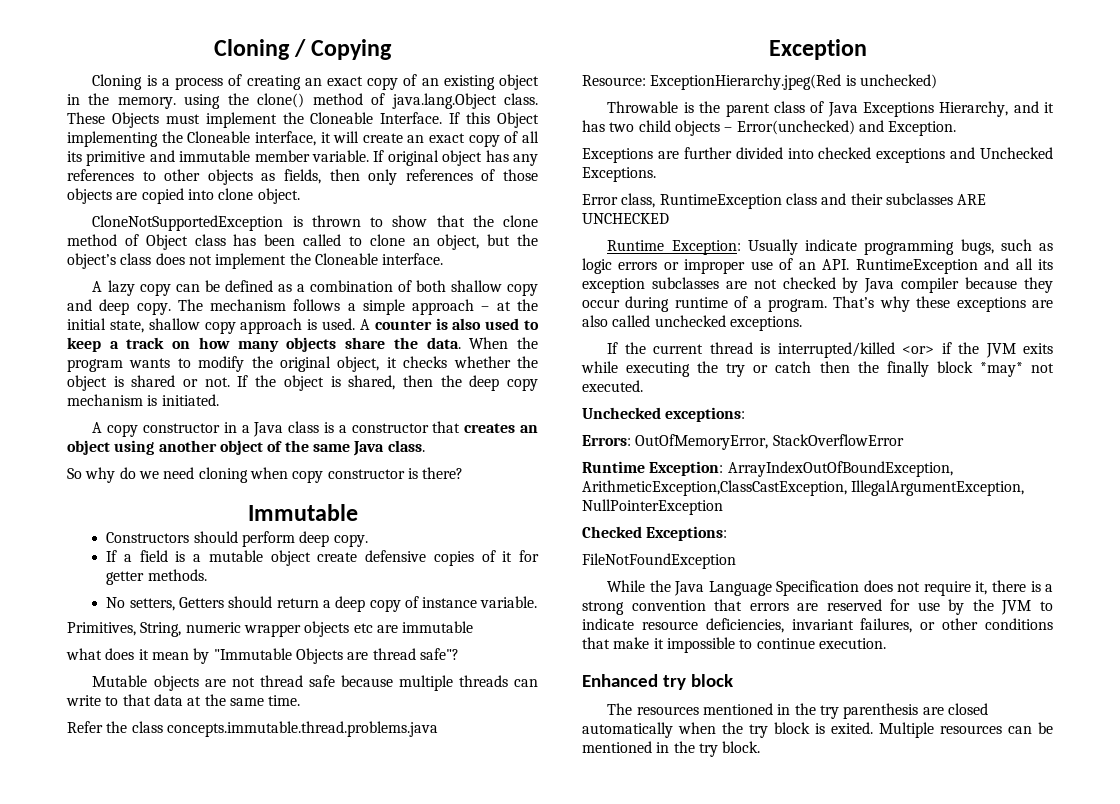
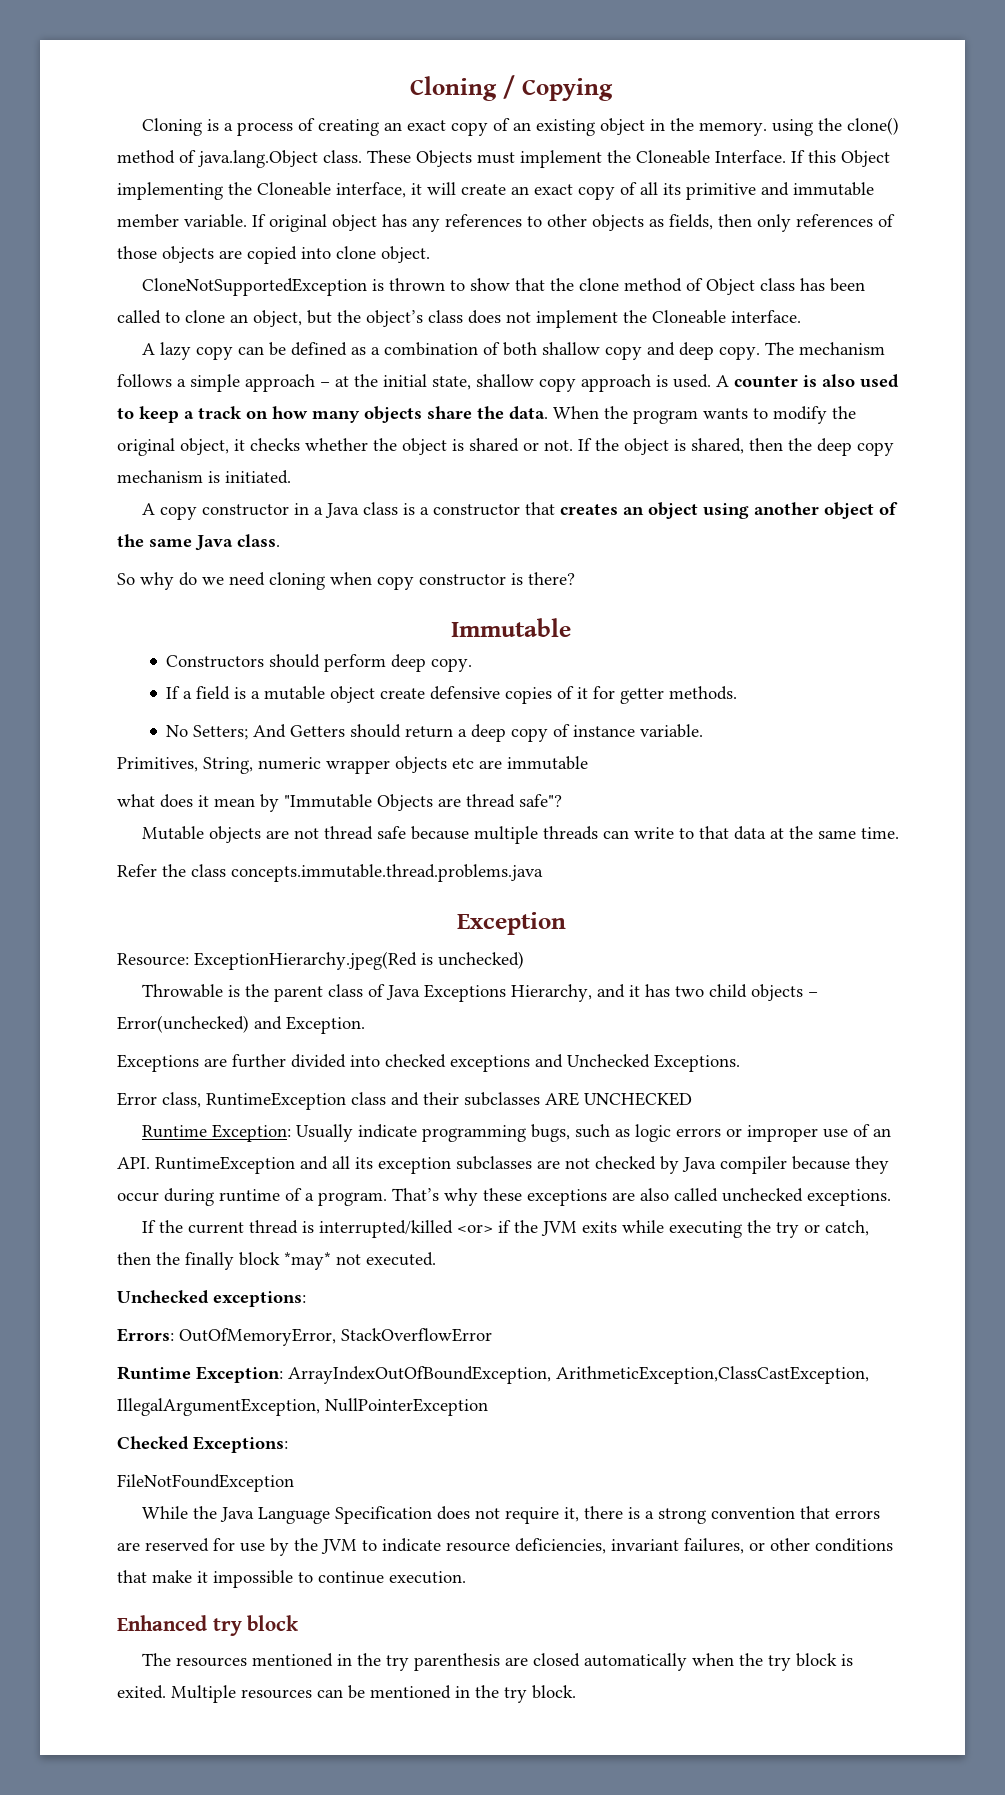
[129,598,175,611] setters, -> [193,724,287,740] Setters; And
[775,361,812,373] catch -> [824,1220,869,1236] catch,

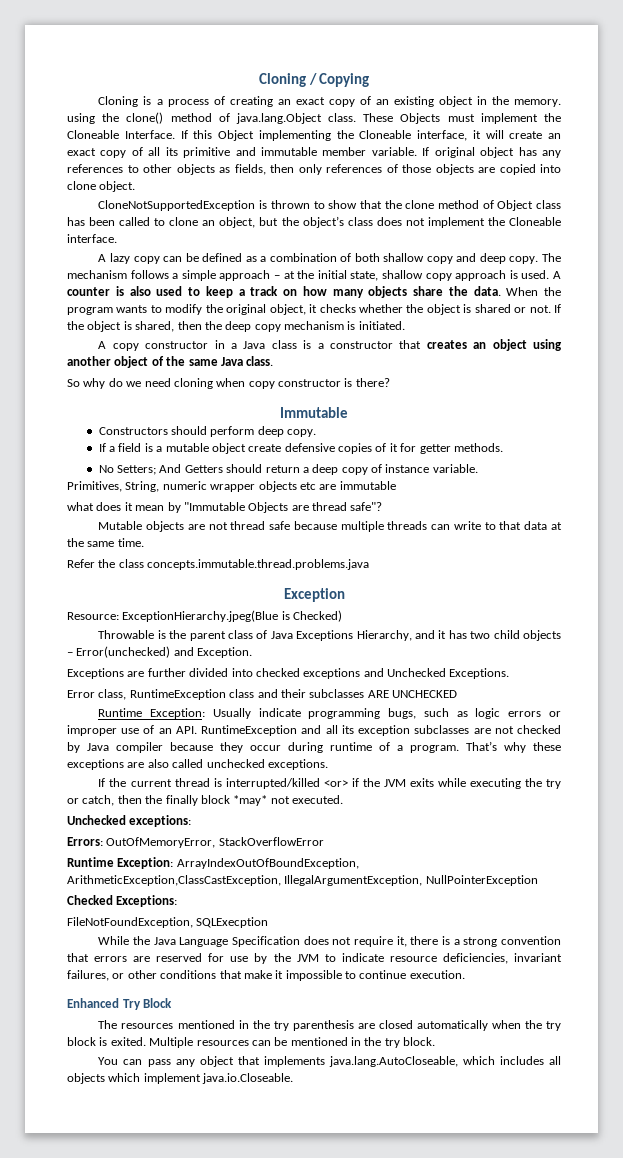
[194,951,524,970] ExceptionHierarchy.jpeg(Red is unchecked) -> [122,610,343,622] ExceptionHierarchy.jpeg(Blue is Checked)
[117,1474,294,1492] FileNotFoundException -> [67,917,269,928] FileNotFoundException, SQLExecption
[212,1615,300,1636] try block -> [122,998,173,1010] Try Block
(576, 1692) none -> [98,1056,561,1067] [67,1073,294,1084] // You can pass any object that implements java.lang.AutoCloseable, which includes all objects which implement java.io.Closeable.

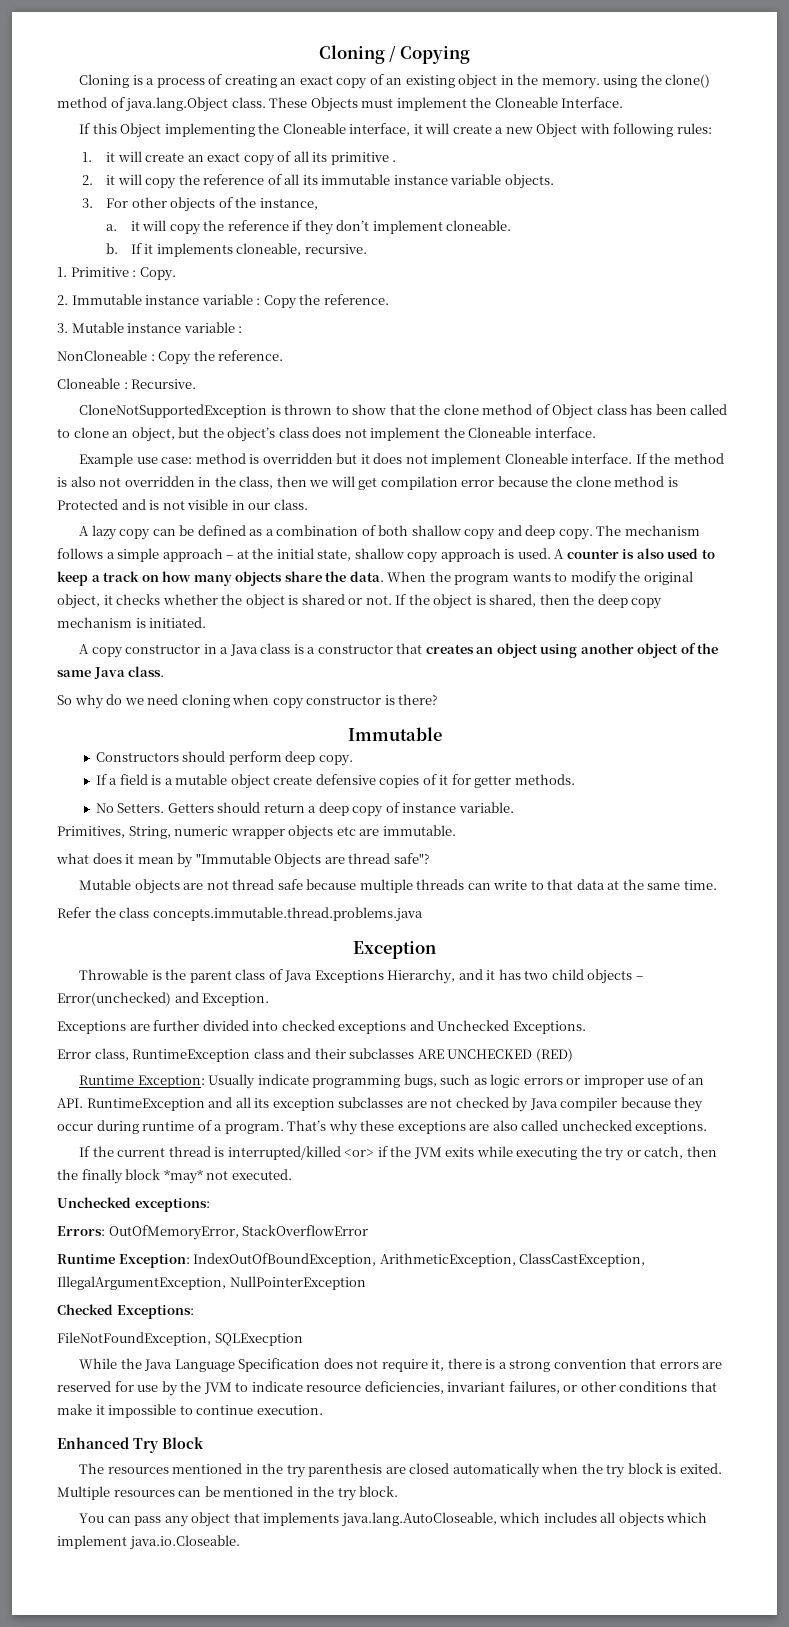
(175, 134) none -> (624, 102) //
(543, 135) none -> [495,123,712,138] [81,151,185,162] a new Object with following rules: // 1. it will create
[235,147,562,158] [67,164,561,175] [67,181,136,192] and immutable member variable. If original object has any references to other objects as fields, then only references of those objects are copied into clone object. -> [392,160,397,162] [81,174,554,189] [81,197,318,212] [106,220,512,235] [106,243,367,257] [57,267,176,281] [57,294,389,309] [57,322,243,333] [57,350,284,365] [57,378,197,389] . // 2. it will copy the reference of all its immutable instance variable objects. // 3. For other objects of the instance, // a. it will copy the reference if they don’t implement cloneable. // b. If it implements cloneable, recursive. // 1. Primitive : Copy. // 2. Immutable instance variable : Copy the reference. // 3. Mutable instance variable : // NonCloneable : Copy the reference. // Cloneable : Recursive.
(117, 238) none -> [79,453,724,467] [57,476,678,490] [57,499,308,510] // Example use case: method is overridden but it does not implement Cloneable interface. If the method is also not overridden in the class, then we will get compilation error because the clone method is Protected and is not visible in our class.
[117,464,182,475] Setters; And -> [117,803,165,813] Setters.
[339,481,396,490] immutable -> [382,825,456,836] immutable.
[67,610,343,622] // Resource: ExceptionHierarchy.jpeg(Blue is Checked) -> (436, 950) none
(457, 694) none -> [535,1048,573,1062] (RED)
[176,858,359,869] [67,875,281,886] ArrayIndexOutOfBoundException, ArithmeticException,ClassCastException, -> [193,1253,646,1267] IndexOutOfBoundException, ArithmeticException, ClassCastException,

